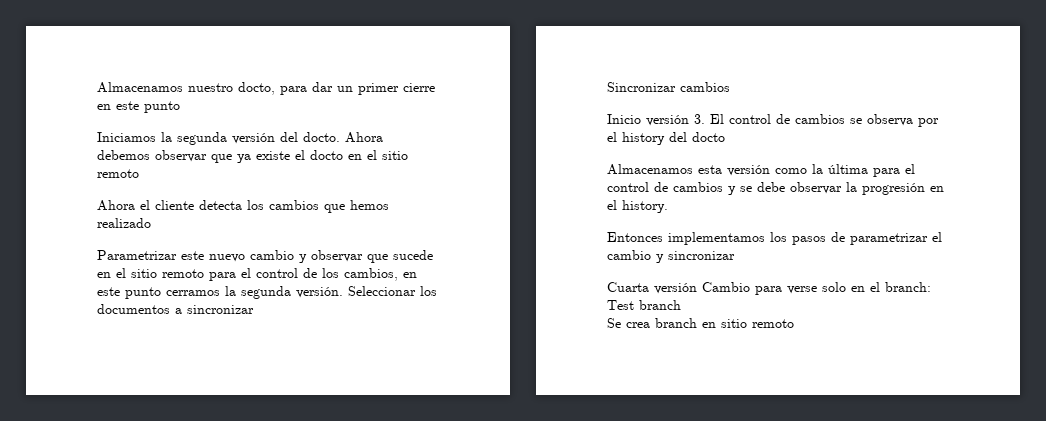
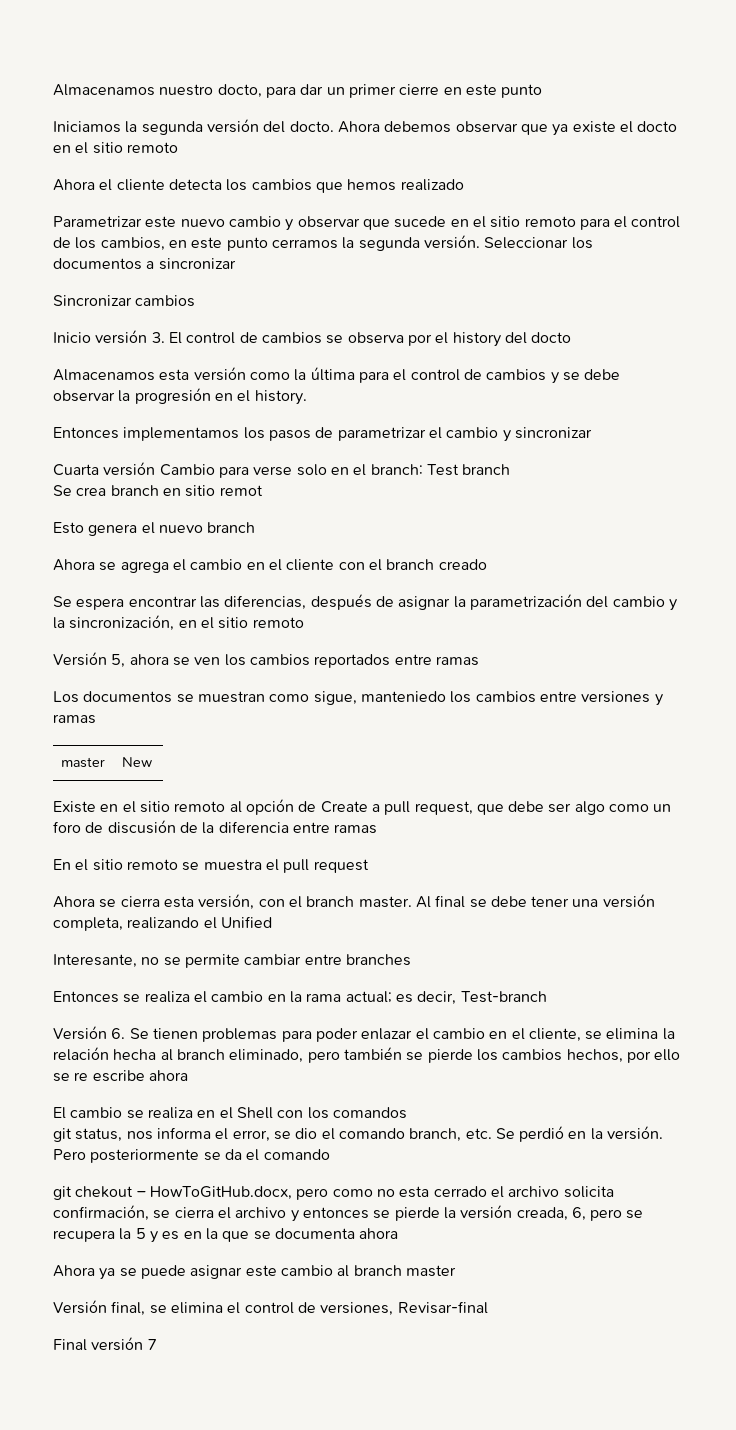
[752,319,794,328] remoto -> [219,485,263,496] [53,522,256,536] [53,559,487,573] [53,594,677,611] [53,615,304,631] [53,652,479,668] [53,691,663,706] [53,714,96,724] [61,757,106,768] [122,757,153,767] [53,799,672,815] [53,820,378,834] [53,859,369,873] [53,894,655,910] [53,916,272,931] [53,954,411,968] [53,991,547,1005] [53,1026,675,1042] [53,1047,681,1063] [53,1070,188,1082] [53,1107,407,1119] [53,1126,664,1142] [53,1149,330,1163] [53,1186,614,1200] [53,1205,644,1222] [53,1228,399,1243] [53,1265,456,1280] [53,1300,488,1316] [53,1337,157,1351] remot // Esto genera el nuevo branch // Ahora se agrega el cambio en el cliente con el branch creado // Se espera encontrar las diferencias, después de asignar la parametrización del cambio y la sincronización, en el sitio remoto // Versión 5, ahora se ven los cambios reportados entre ramas // Los documentos se muestran como sigue, manteniedo los cambios entre versiones y ramas // master | New // Existe en el sitio remoto al opción de Create a pull request, que debe ser algo como un foro de discusión de la diferencia entre ramas // En el sitio remoto se muestra el pull request // Ahora se cierra esta versión, con el branch master. Al final se debe tener una versión completa, realizando el Unified // Interesante, no se permite cambiar entre branches // Entonces se realiza el cambio en la rama actual; es decir, Test-branch // Versión 6. Se tienen problemas para poder enlazar el cambio en el cliente, se elimina la relación hecha al branch eliminado, pero también se pierde los cambios hechos, por ello se re escribe ahora // El cambio se realiza en el Shell con los comandos // git status, nos informa el error, se dio el comando branch, etc. Se perdió en la versión. Pero posteriormente se da el comando // git chekout – HowToGitHub.docx, pero como no esta cerrado el archivo solicita confirmación, se cierra el archivo y entonces se pierde la versión creada, 6, pero se recupera la 5 y es en la que se documenta ahora // Ahora ya se puede asignar este cambio al branch master // Versión final, se elimina el control de versiones, Revisar-final // Final versión 7

